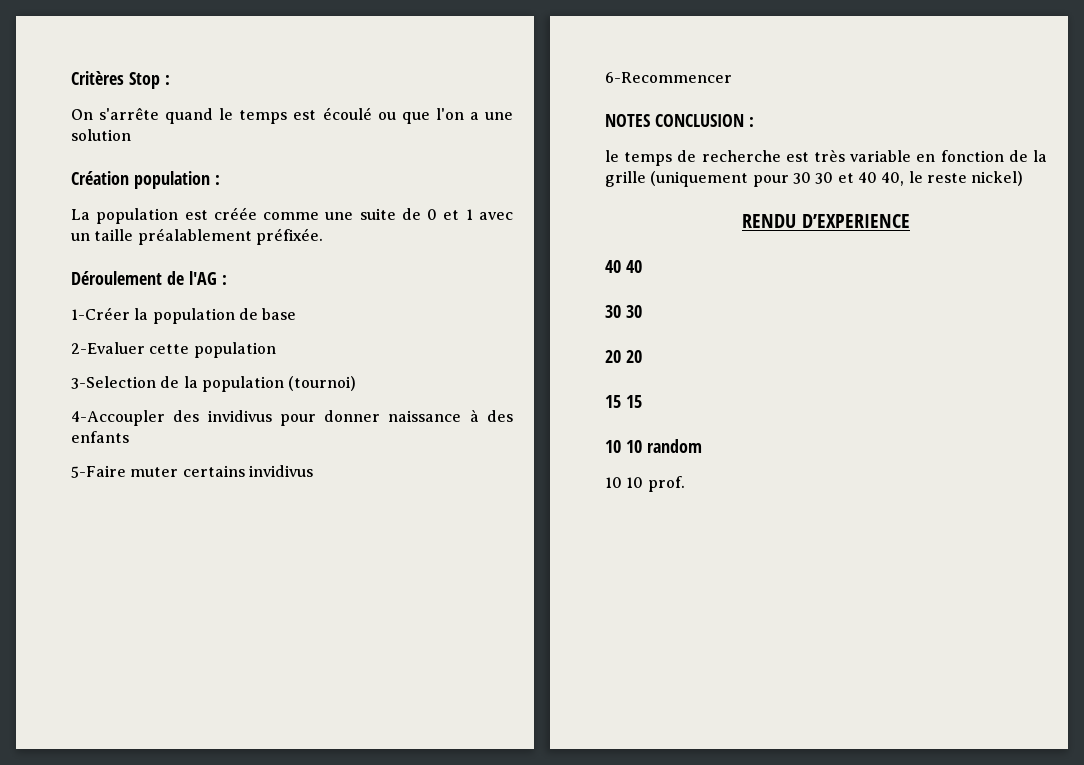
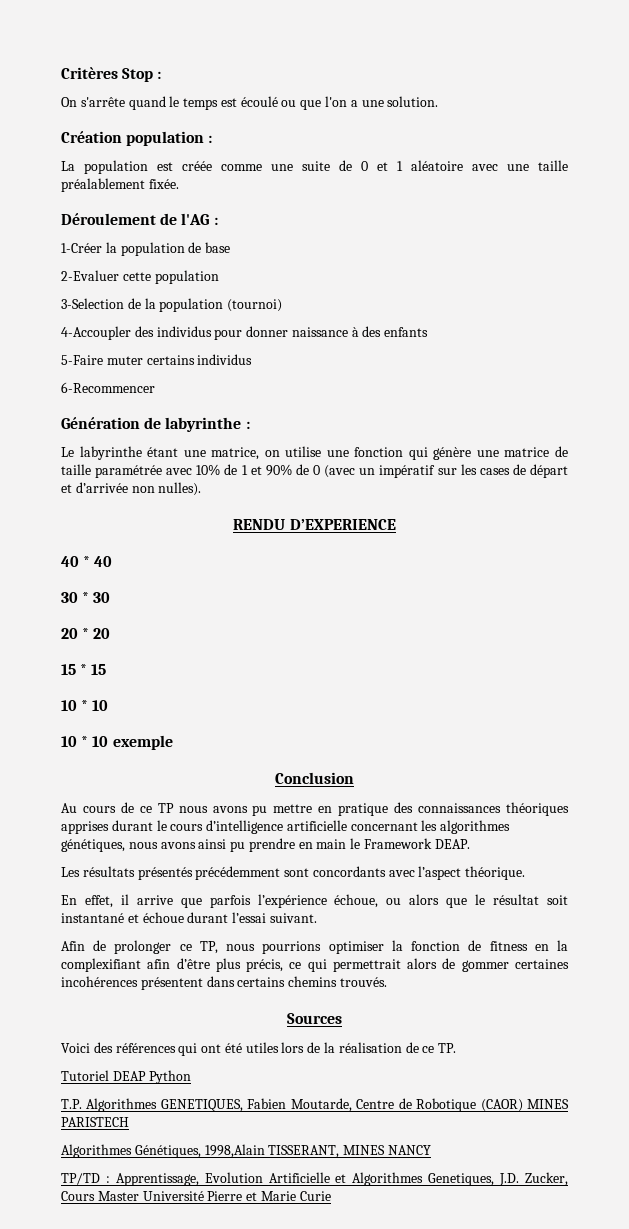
[71,129,131,141] solution -> [387,96,439,107] solution.
[478,212,513,220] [71,233,90,241] avec un -> [411,160,529,171] aléatoire avec une
[255,228,323,245] préfixée. -> [148,179,179,189] fixée.
[207,410,272,422] invidivus -> [156,326,212,337] individus
[248,465,313,477] invidivus -> [197,354,253,365] individus
[605,114,754,127] [605,150,1047,166] [605,171,1024,187] NOTES CONCLUSION : // le temps de recherche est très variable en fonction de la grille (uniquement pour 30 30 et 40 40, le reste nickel) -> [61,417,250,432] [61,446,569,460] [61,464,569,478] [61,482,202,496] Génération de labyrinthe : // Le labyrinthe étant une matrice, on utilise une fonction qui génère une matrice de taille paramétrée avec 10% de 1 et 90% de 0 (avec un impératif sur les cases de départ et d’arrivée non nulles).
(621, 266) none -> [83,556,91,567] *
(621, 311) none -> [82,592,90,603] *
(621, 356) none -> [82,628,90,639] *
(621, 401) none -> [80,664,88,675] *
[625,439,702,453] [605,476,685,492] 10 random // 10 10 prof. -> [81,700,109,711] [61,735,173,750] [275,772,354,784] [61,802,569,816] [61,820,511,834] [61,838,470,852] [61,866,526,880] [61,894,568,908] [61,912,317,923] [61,940,568,954] [61,958,569,972] [61,976,387,990] [287,1013,342,1024] [61,1042,457,1056] [61,1070,191,1084] [61,1098,570,1112] [61,1117,129,1127] [61,1144,431,1158] [61,1172,569,1186] [61,1191,331,1201] * 10 // 10 * 10 exemple // Conclusion // Au cours de ce TP nous avons pu mettre en pratique des connaissances théoriques apprises durant le cours d’intelligence artificielle concernant les algorithmes génétiques, nous avons ainsi pu prendre en main le Framework DEAP. // Les résultats présentés précédemment sont concordants avec l’aspect théorique. // En effet, il arrive que parfois l’expérience échoue, ou alors que le résultat soit instantané et échoue durant l’essai suivant. // Afin de prolonger ce TP, nous pourrions optimiser la fonction de fitness en la complexifiant afin d’être plus précis, ce qui permettrait alors de gommer certaines incohérences présentent dans certains chemins trouvés. // Sources // Voici des références qui ont été utiles lors de la réalisation de ce TP. // Tutoriel DEAP Python // T.P. Algorithmes GENETIQUES, Fabien Moutarde, Centre de Robotique (CAOR) MINES PARISTECH // Algorithmes Génétiques, 1998,Alain TISSERANT, MINES NANCY // TP/TD : Apprentissage, Evolution Artificielle et Algorithmes Genetiques, J.D. Zucker, Cours Master Université Pierre et Marie Curie

